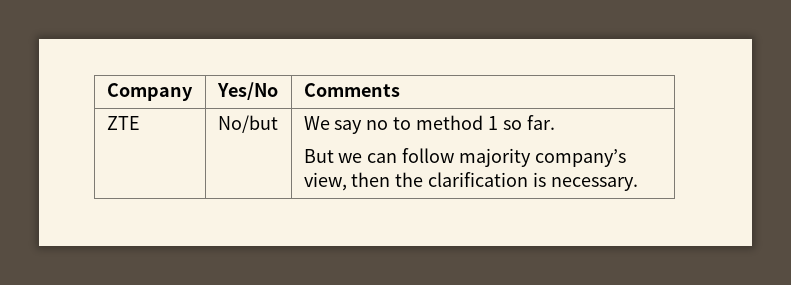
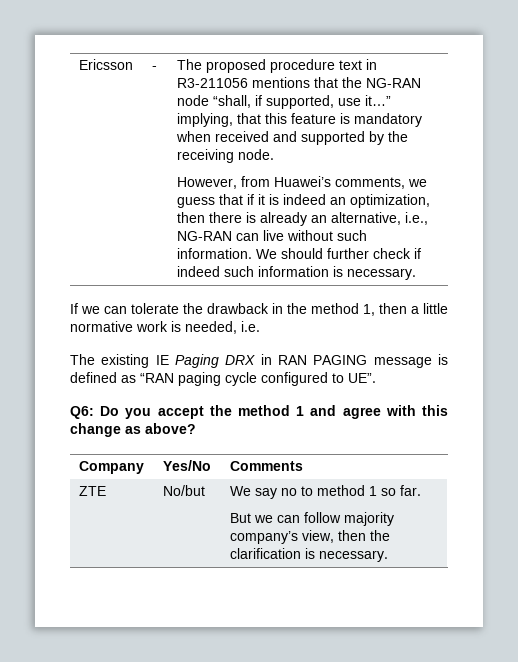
(106, 92) none -> [79,59,134,70] [152,66,158,70] [177,59,378,73] [177,77,422,88] [177,95,392,109] [177,113,423,127] [176,131,409,145] [177,149,275,163] [177,176,428,189] [177,194,431,208] [177,212,429,226] [177,230,368,241] [177,248,422,259] [177,266,417,280] [70,303,448,316] [70,321,260,334] [70,354,448,368] [70,372,376,386] [70,405,448,419] [70,423,196,437] Ericsson | - | The proposed procedure text in R3-211056 mentions that the NG-RAN node “shall, if supported, use it…” implying, that this feature is mandatory when received and supported by the receiving node. // However, from Huawei’s comments, we guess that if it is indeed an optimization, then there is already an alternative, i.e., NG-RAN can live without such information. We should further check if indeed such information is necessary. // If we can tolerate the drawback in the method 1, then a little normative work is needed, i.e. // The existing IE Paging DRX in RAN PAGING message is defined as “RAN paging cycle configured to UE”. // Q6: Do you accept the method 1 and agree with this change as above? //

